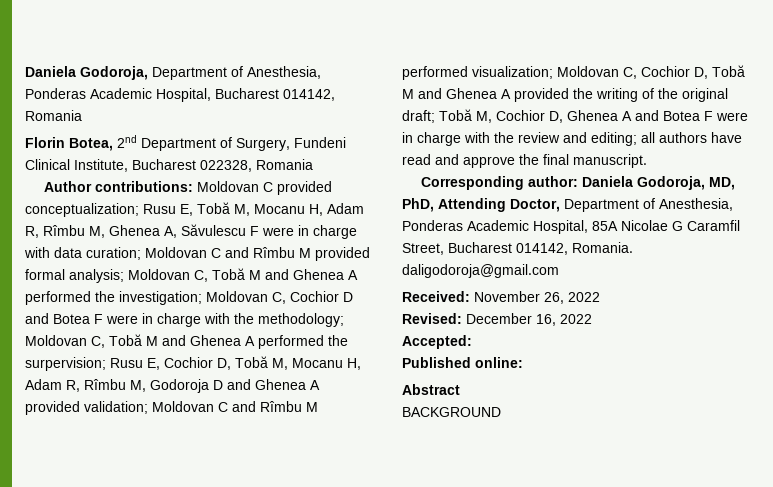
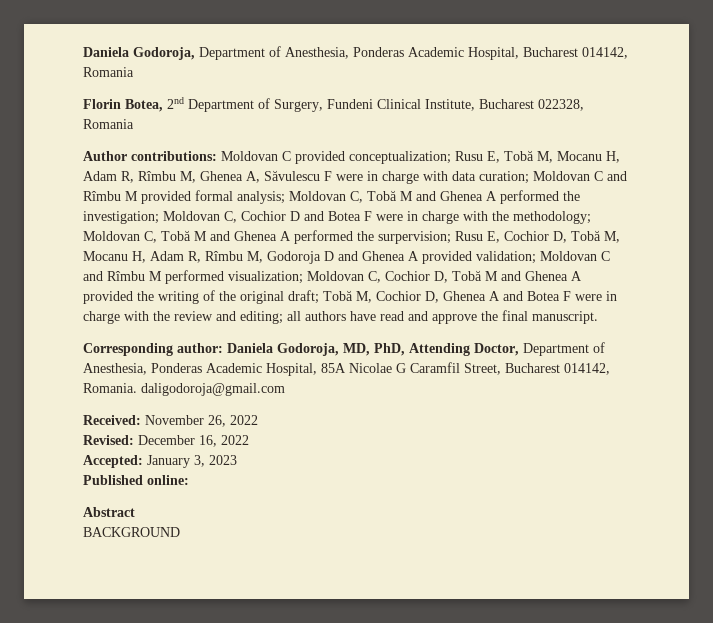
(472, 342) none -> [147,455,237,468] January 3, 2023

